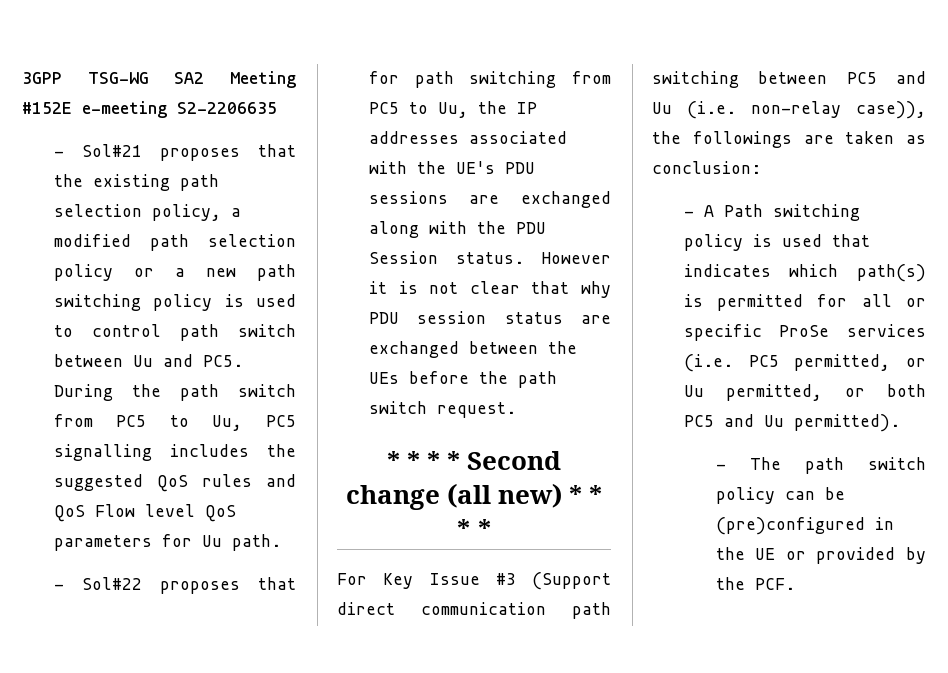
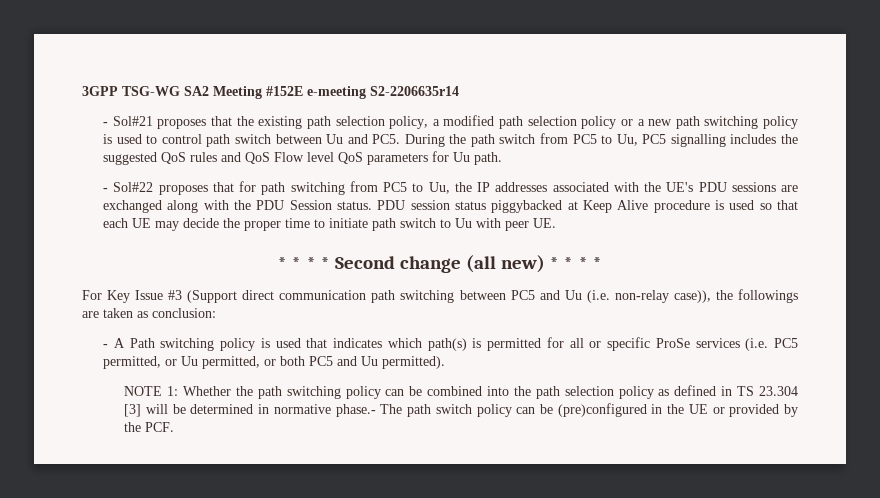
[177,102,277,114] S2-2206635 -> [370,86,459,96] S2-2206635r14
[542,252,611,264] [368,281,611,298] [368,311,611,324] [368,341,577,358] [368,371,557,388] [368,401,516,418] However it is not clear that why PDU session status are exchanged between the UEs before the path switch request. -> [377,200,798,213] [103,218,557,231] PDU session status piggybacked at Keep Alive procedure is used so that each UE may decide the proper time to initiate path switch to Uu with peer UE.
[715,464,726,470] - -> [124,385,799,399] [124,404,376,417] NOTE 1: Whether the path switching policy can be combined into the path selection policy as defined in TS 23.304 [3] will be determined in normative phase.-

